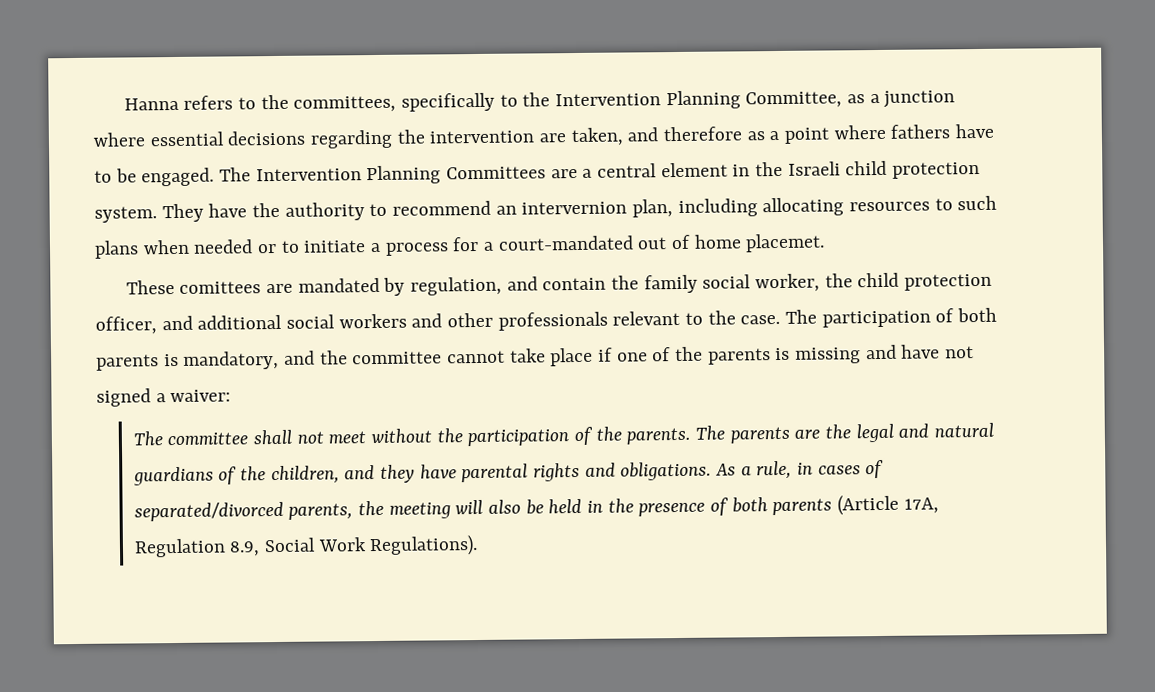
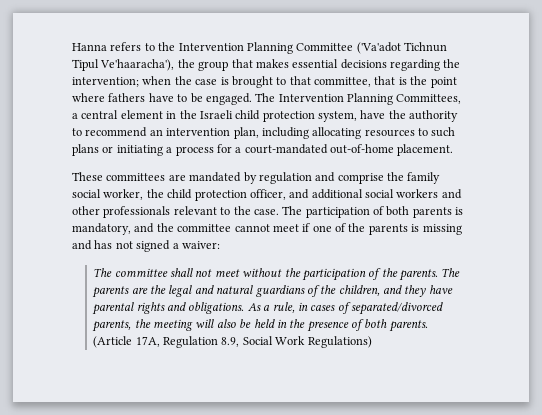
[293,90,956,113] [93,126,780,149] committees, specifically to the Intervention Planning Committee, as a junction where essential decisions regarding the intervention are taken, and therefore as a -> [178,42,447,54] [72,59,461,71] [72,76,428,88] Intervention Planning Committee ('Va'adot Tichnun Tipul Ve'haaracha'), the group that makes essential decisions regarding the intervention; when the case is brought to that committee, that is the
[446,166,578,180] Committees are -> [396,94,462,104] Committees,
[94,203,204,223] system. They -> [318,111,357,122] system,
[521,201,628,215] intervernion -> [166,128,231,136] intervention
[142,239,367,255] when needed or to initiate -> [102,145,163,156] or initiating
[637,233,826,253] out of home placemet. -> [330,144,454,156] out-of-home placement.
[179,281,262,294] comittees -> [106,173,166,181] committees
[409,276,607,296] regulation, and contain -> [258,172,384,184] regulation and comprise
[509,347,594,367] take place -> [272,224,299,232] meet
[901,344,941,359] have -> [94,240,113,249] has
[772,498,833,516] parents -> [388,320,428,332] parents.
[369,535,479,557] Regulations). -> [307,336,372,348] Regulations)

